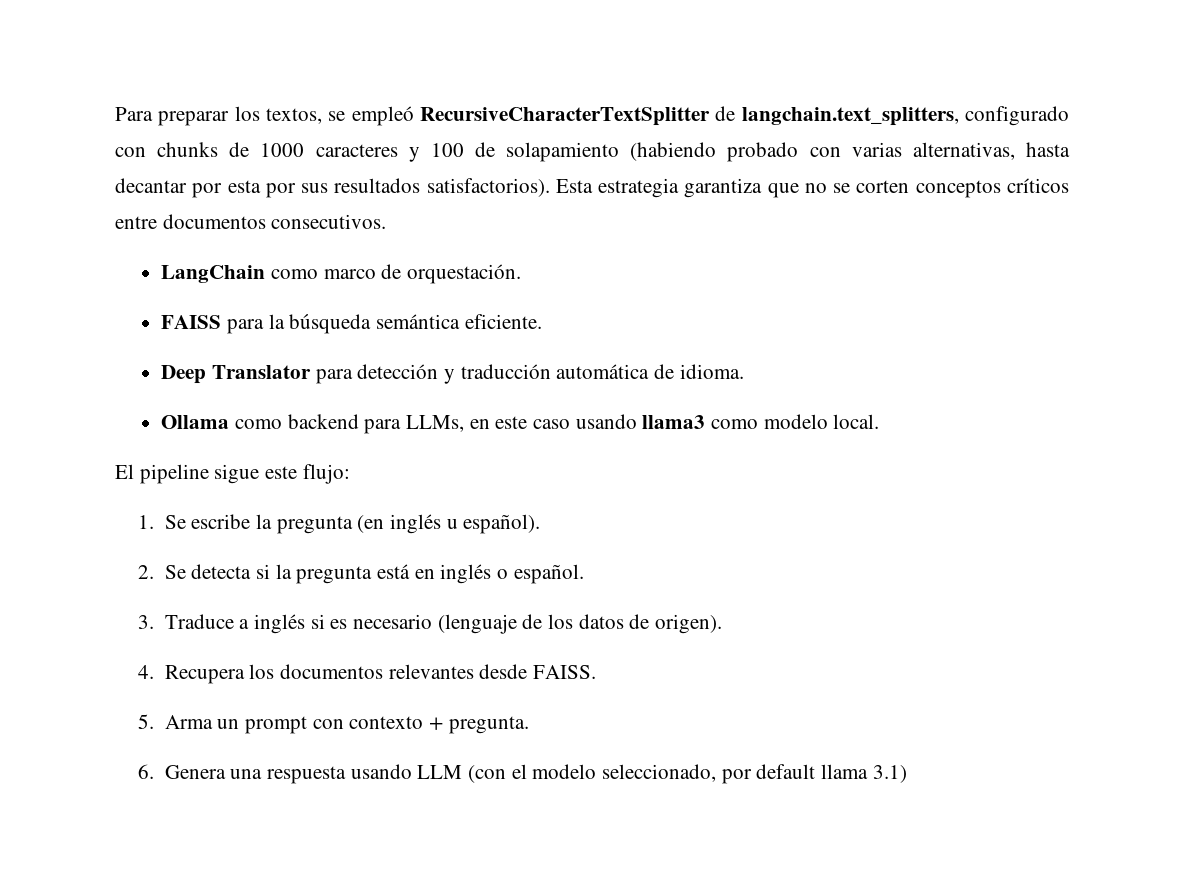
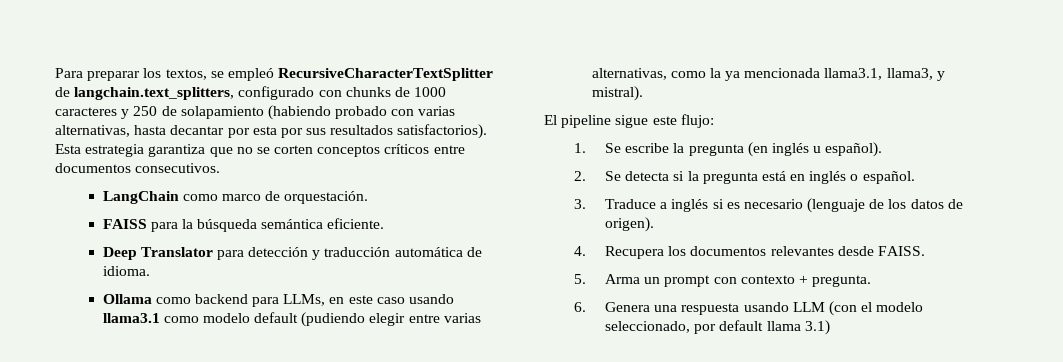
[430,143,464,157] 100 -> [133,106,158,116] 250
[642,415,706,429] llama3 -> [102,313,160,323] llama3.1
[833,414,880,429] local. -> [254,312,481,327] [591,68,945,81] [591,86,643,101] default (pudiendo elegir entre varias alternativas, como la ya mencionada llama3.1, llama3, y mistral).

